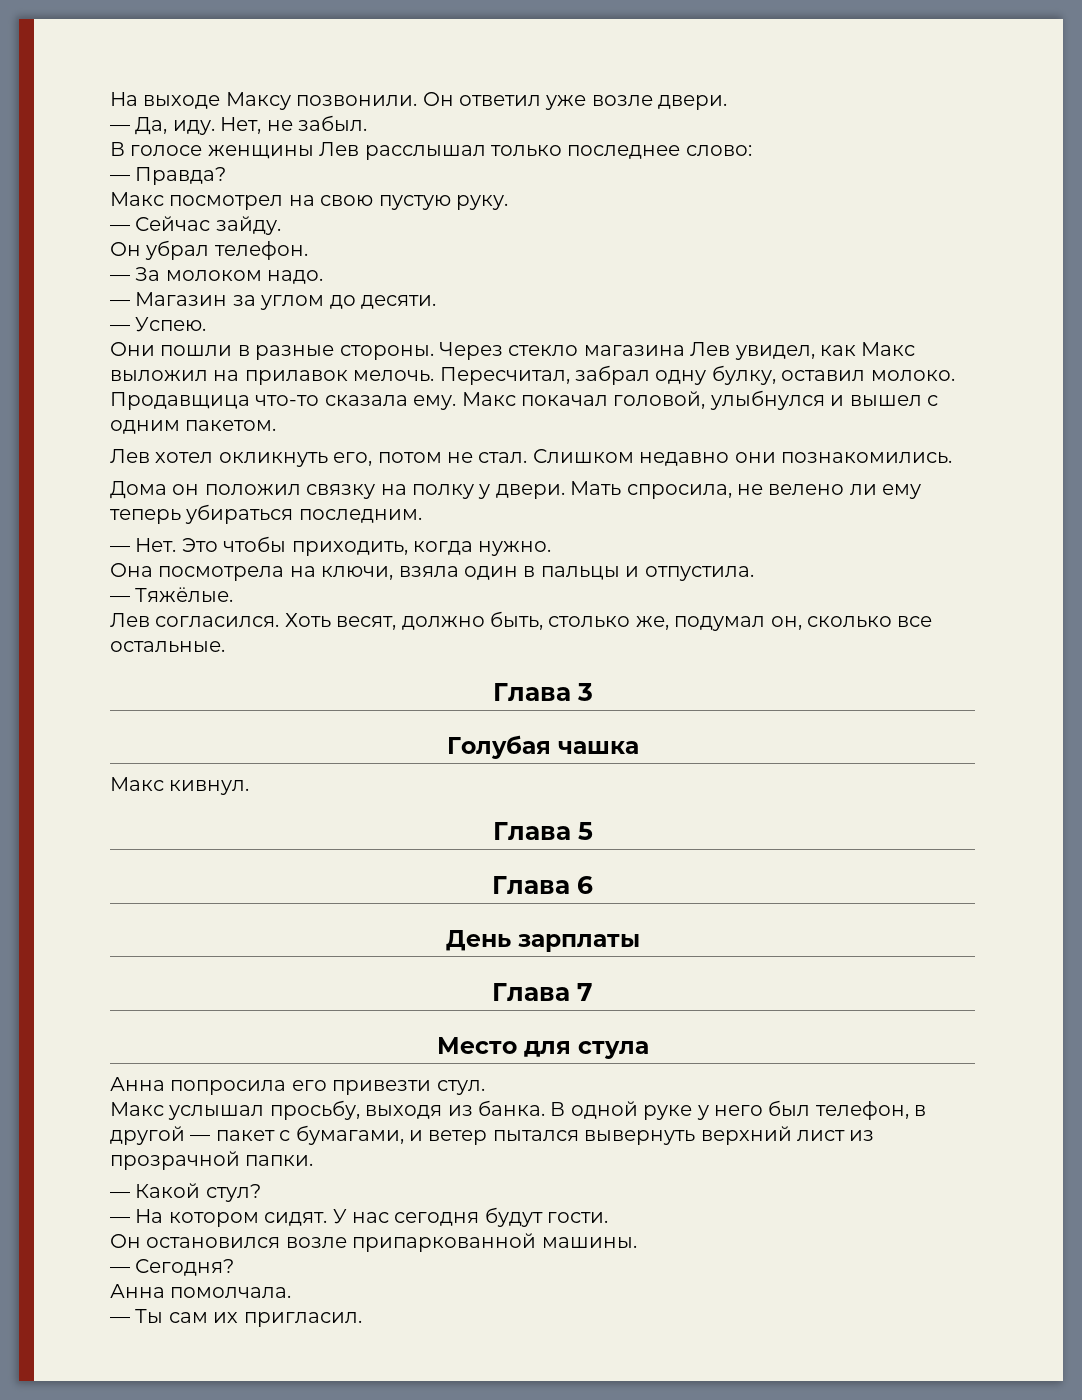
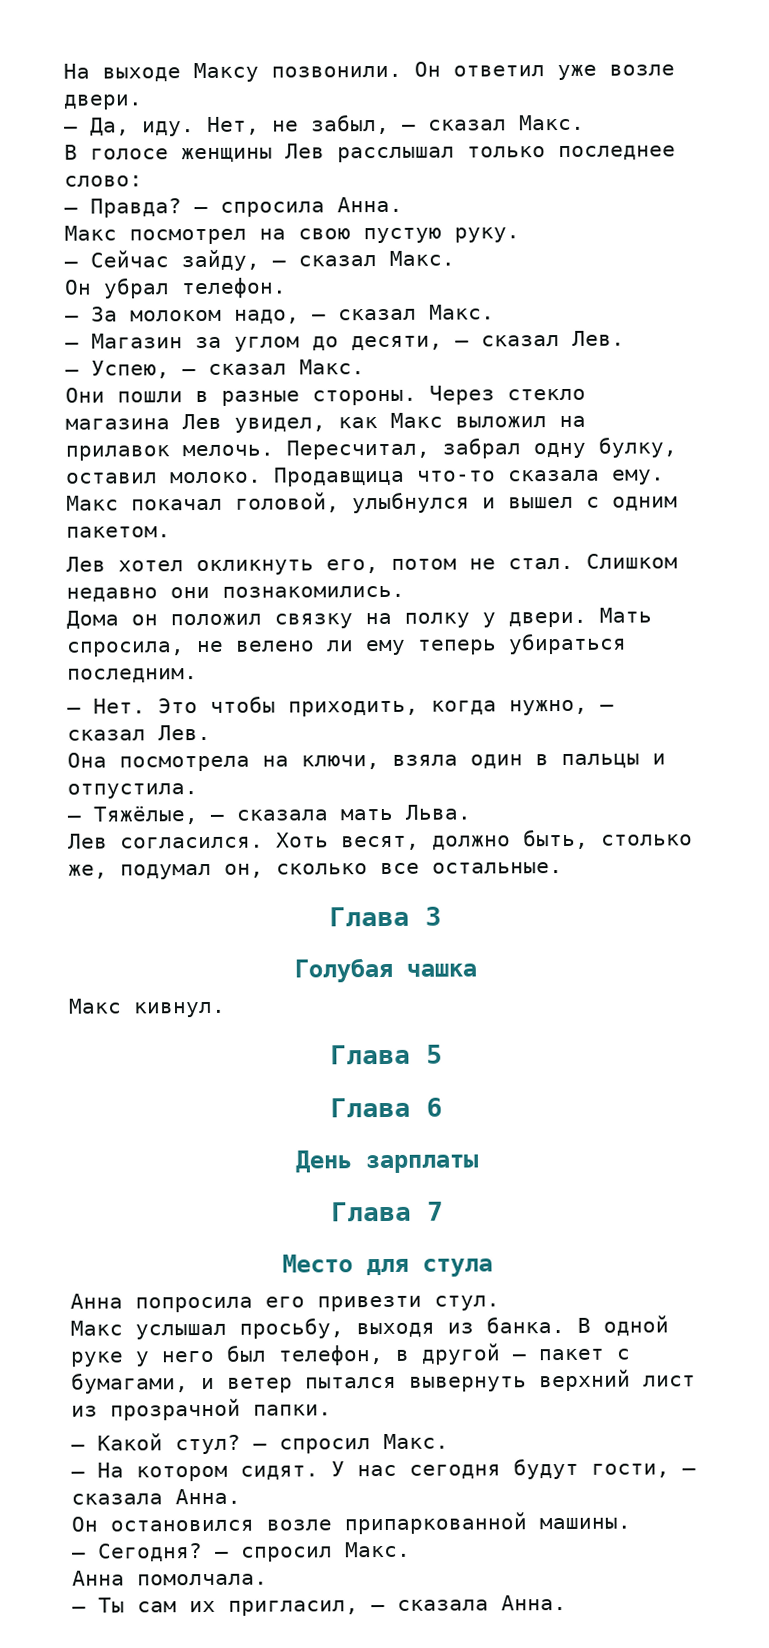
[298,115,367,132] забыл. -> [311,114,585,135] забыл, — сказал Макс.
(227, 176) none -> [194,196,403,217] — спросила Анна.
[215,216,281,235] зайду. -> [181,249,455,272] зайду, — сказал Макс.
[267,270,324,284] надо. -> [234,304,495,324] надо, — сказал Макс.
[361,295,436,309] [110,317,207,332] десяти. // — Успею. -> [351,330,625,351] [65,359,365,379] десяти, — сказал Лев. // — Успею, — сказал Макс.
[478,541,552,556] нужно. -> [509,699,614,716] [67,724,211,741] нужно, — сказал Лев.
[135,587,234,603] Тяжёлые. -> [93,804,471,825] Тяжёлые, — сказала мать Льва.
(261, 1193) none -> [253,1433,449,1454] — спросил Макс.
[547,1212,609,1223] гости. -> [591,1463,696,1478] [71,1488,241,1505] гости, — сказала Анна.
(235, 1267) none -> [215,1541,411,1562] — спросил Макс.
[243,1312,362,1327] пригласил. -> [228,1594,567,1616] пригласил, — сказала Анна.

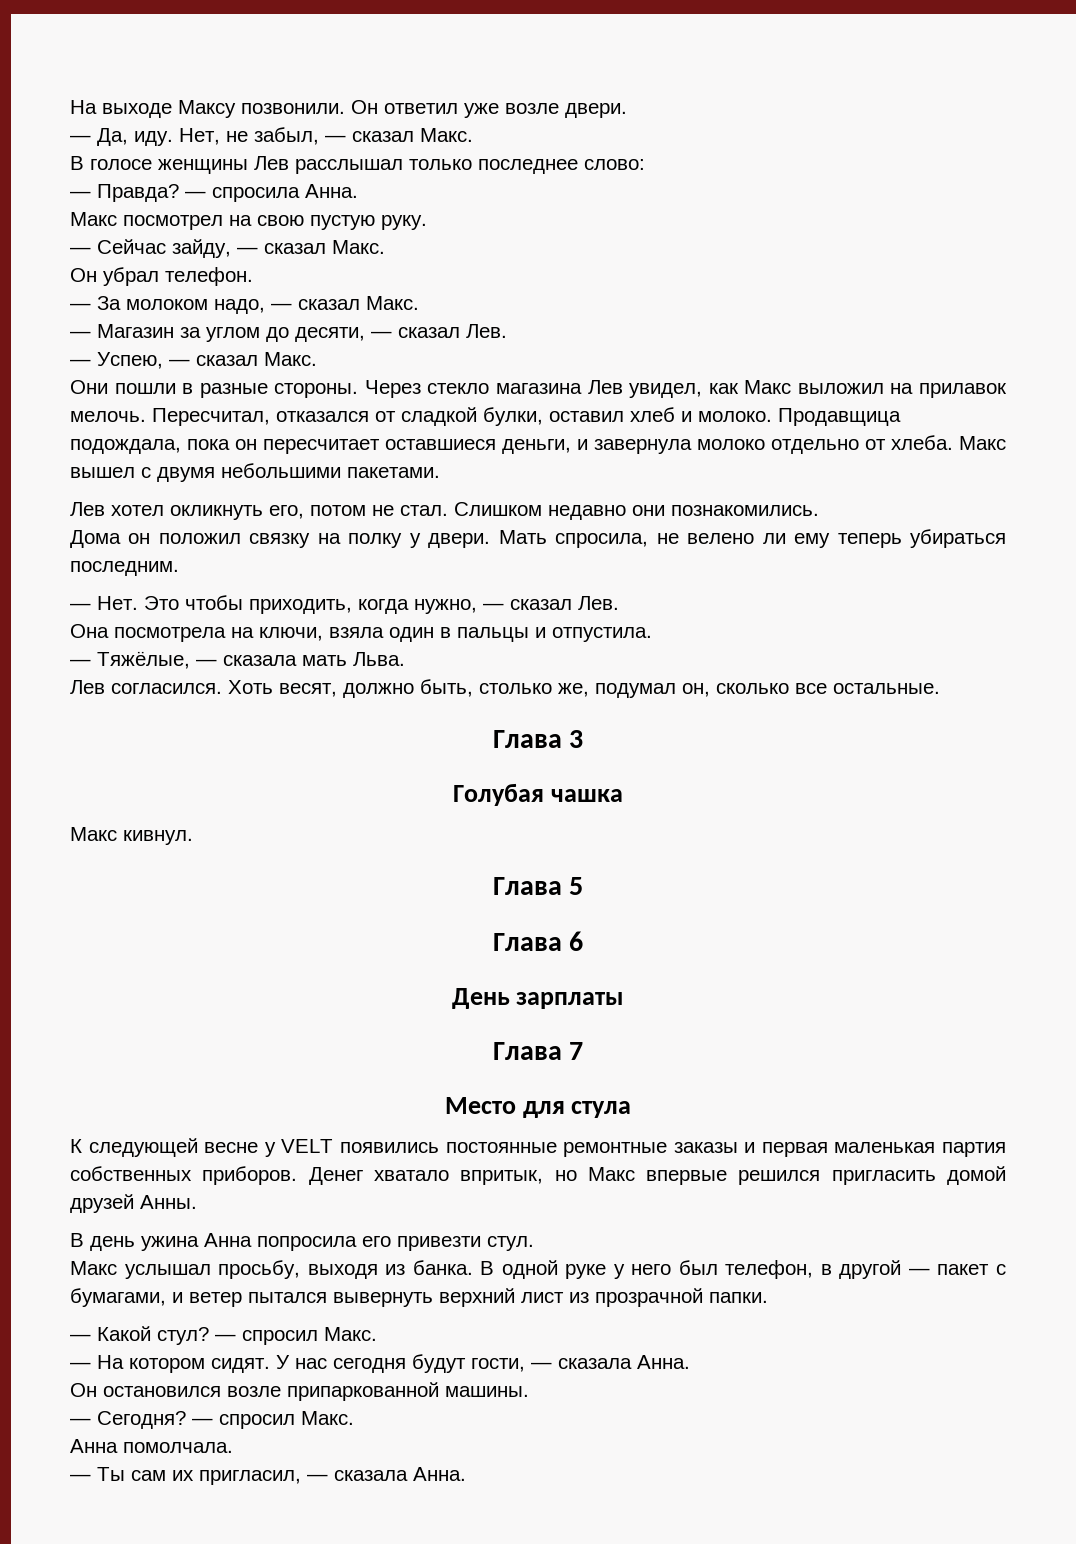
[442,437,677,459] [66,466,665,487] [66,492,678,514] [66,526,171,538] забрал одну булку, оставил молоко. Продавщица что-то сказала ему. Макс покачал головой, улыбнулся и вышел с одним пакетом. -> [276,407,901,426] [70,435,1006,454] [70,463,440,482] отказался от сладкой булки, оставил хлеб и молоко. Продавщица подождала, пока он пересчитает оставшиеся деньги, и завернула молоко отдельно от хлеба. Макс вышел с двумя небольшими пакетами.
(493, 1267) none -> [70,1138,1007,1157] [70,1166,1006,1185] [70,1194,197,1213] [70,1233,199,1251] К следующей весне у VELT появились постоянные ремонтные заказы и первая маленькая партия собственных приборов. Денег хватало впритык, но Макс впервые решился пригласить домой друзей Анны. // В день ужина

